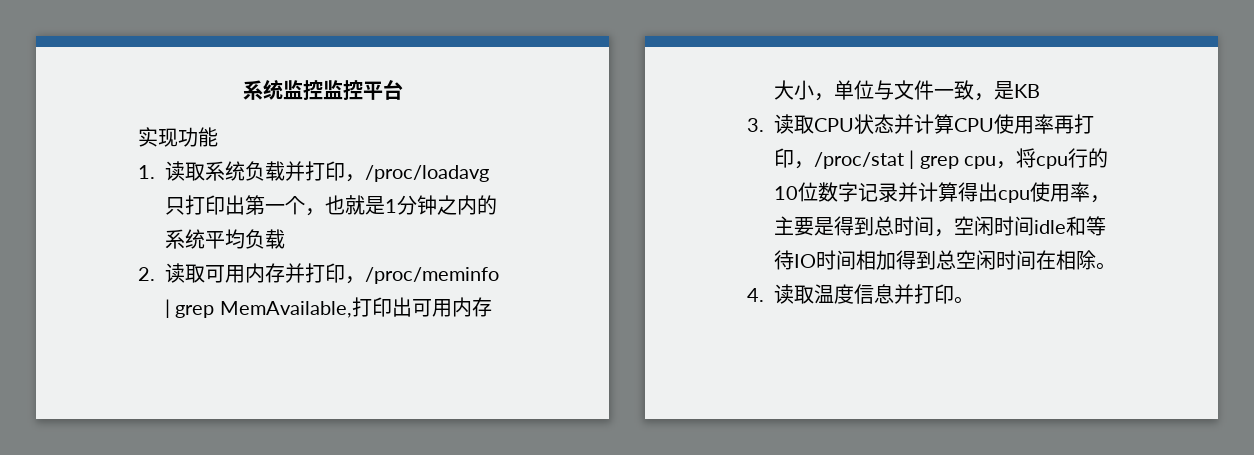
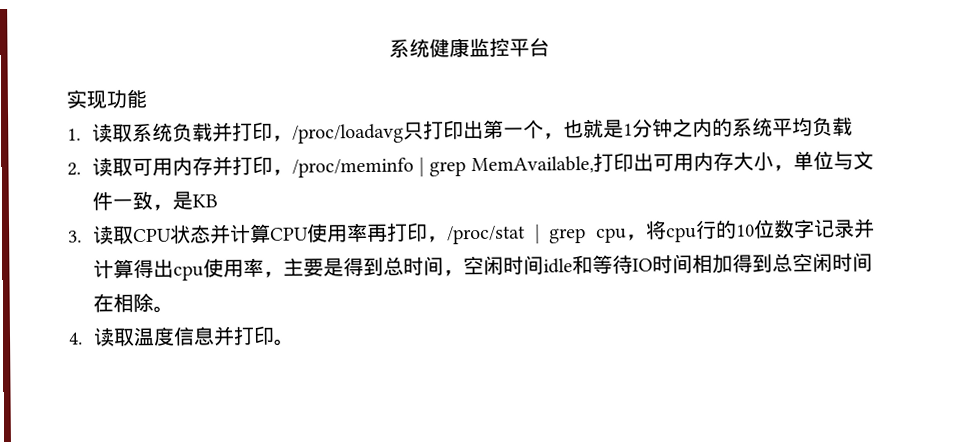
[242,79,323,100] 系统监控 -> [389,38,470,58] 系统健康

